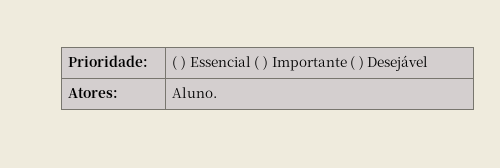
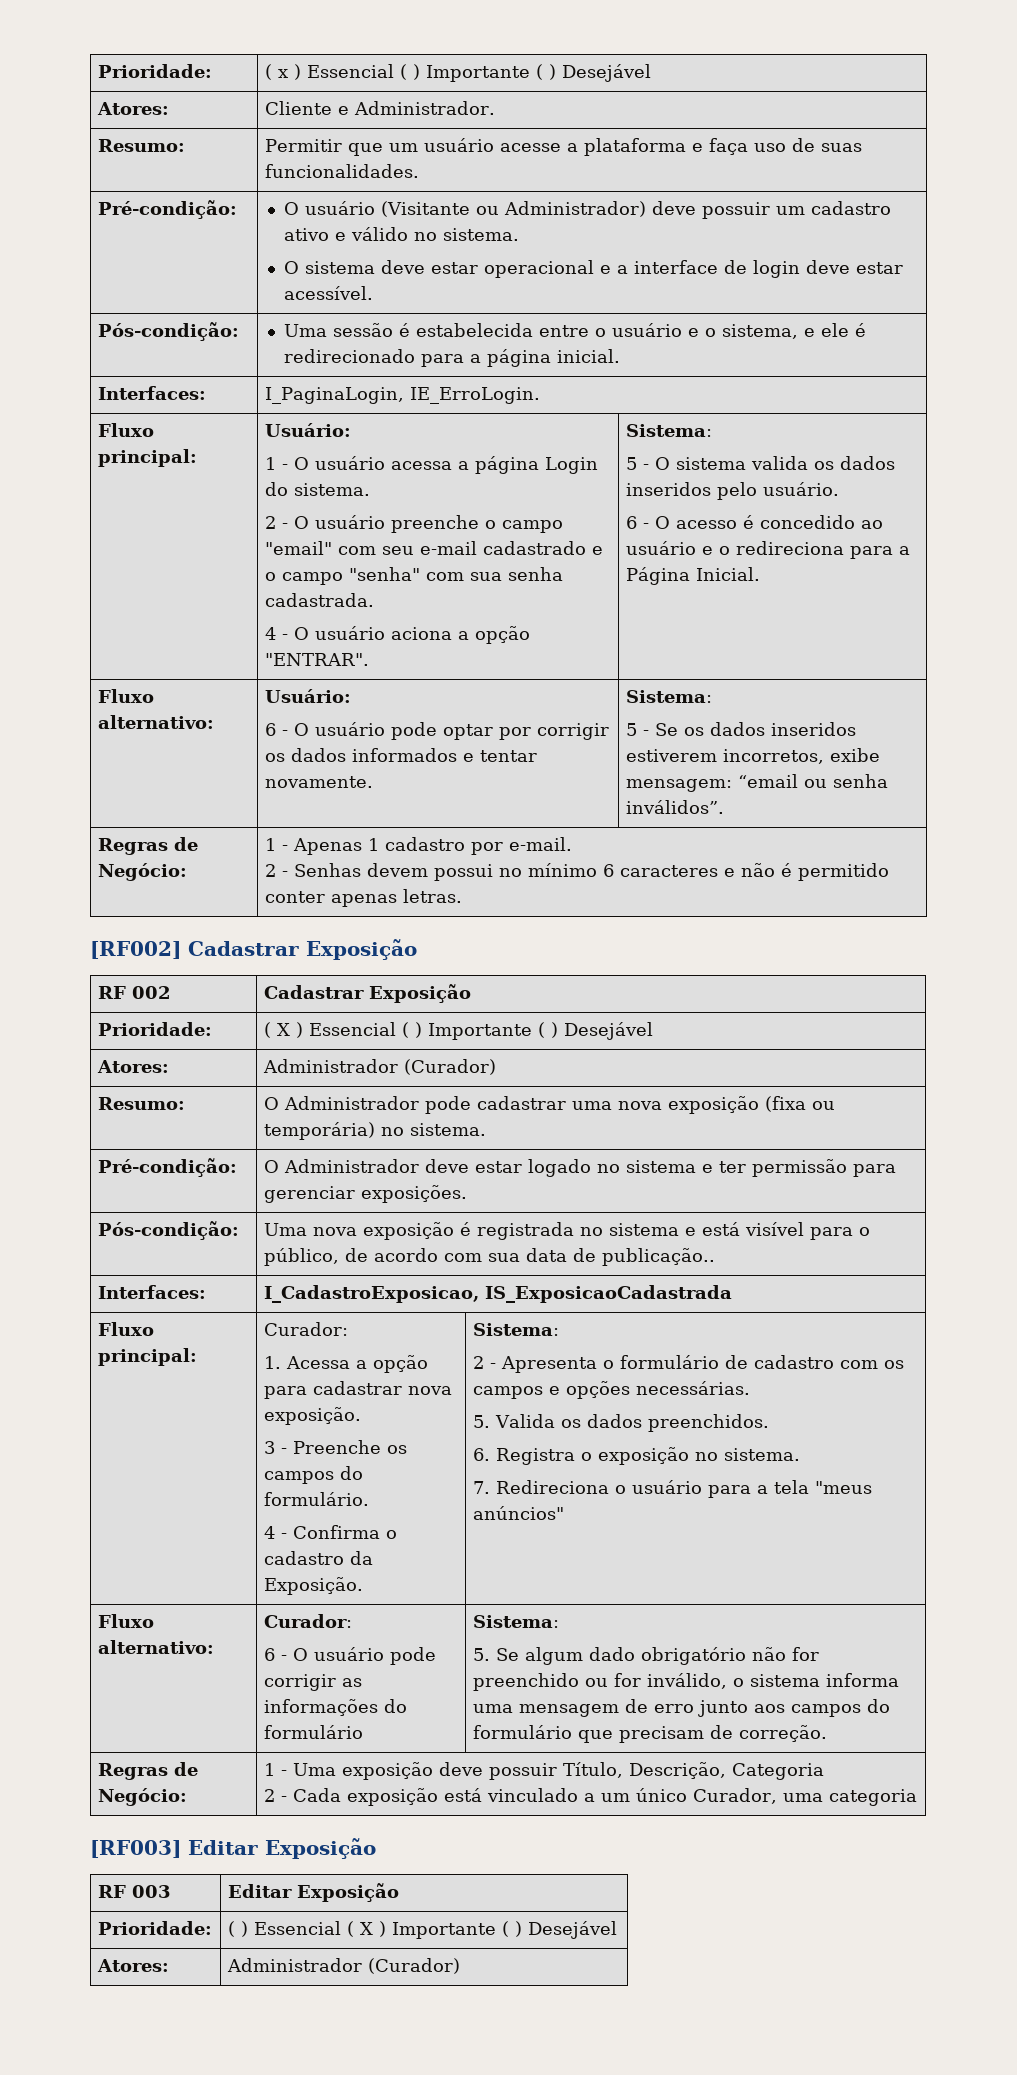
[68,55,149,67] [172,55,429,71] [68,87,119,98] [172,87,218,98] Prioridade: | ( ) Essencial ( ) Importante ( ) Desejável // Atores: | Aluno. -> [97,64,212,78] [264,64,651,82] [96,102,169,115] [264,101,495,115] [97,139,185,152] [264,138,862,156] [264,164,419,178] [97,200,237,219] [284,201,892,219] [284,227,520,241] [284,260,904,278] [284,286,374,300] [97,322,239,341] [284,323,867,339] [284,349,621,367] [97,386,206,400] [264,387,540,404] [97,423,154,437] [97,449,197,467] [264,423,351,437] [264,456,598,474] [264,482,370,496] [264,515,563,533] [264,541,603,555] [264,567,563,585] [264,593,374,607] [264,626,530,644] [264,653,369,666] [625,424,712,437] [625,456,895,470] [625,482,839,500] [625,515,883,529] [625,541,910,559] [625,567,760,585] [97,689,154,703] [97,715,214,729] [264,689,351,703] [264,722,609,740] [264,748,537,762] [264,776,373,788] [625,690,712,703] [625,722,856,736] [625,748,880,764] [625,774,888,792] [625,800,724,814] [97,837,198,855] [97,863,187,881] [264,837,572,855] [264,863,889,881] [264,889,462,907] [90,939,417,960] [97,986,171,999] [263,984,471,1003] [97,1022,212,1036] [263,1022,653,1040] [96,1060,169,1073] [262,1059,496,1075] [97,1097,185,1110] [263,1096,835,1114] [263,1122,486,1140] [97,1158,237,1177] [263,1159,896,1177] [263,1185,467,1203] [97,1221,239,1240] [263,1222,870,1240] [263,1248,715,1266] [97,1285,206,1299] [263,1285,732,1303] [97,1322,154,1336] [97,1348,197,1366] [263,1322,348,1336] [263,1355,428,1373] [263,1381,452,1399] [263,1407,361,1425] [263,1440,407,1454] [263,1466,363,1484] [263,1492,369,1506] [263,1525,397,1539] [263,1551,373,1565] [263,1577,363,1595] [472,1323,559,1336] [472,1355,904,1373] [472,1381,750,1399] [472,1414,769,1432] [472,1447,800,1465] [472,1480,872,1498] [472,1506,564,1520] [97,1614,154,1628] [97,1640,214,1654] [263,1614,352,1628] [263,1647,436,1665] [263,1674,362,1691] [263,1699,407,1716] [263,1725,363,1739] [472,1615,559,1628] [472,1647,819,1665] [472,1673,899,1691] [472,1699,890,1717] [472,1725,827,1743] [97,1762,198,1780] [97,1788,187,1806] [263,1762,824,1780] [263,1788,917,1806] [90,1838,376,1859] [97,1885,171,1898] [227,1883,399,1902] [97,1921,212,1935] [227,1921,617,1939] [96,1959,169,1972] [226,1958,460,1974] Prioridade: | ( x ) Essencial ( ) Importante ( ) Desejável // Atores: | Cliente e Administrador. // Resumo: | Permitir que um usuário acesse a plataforma e faça uso de suas funcionalidades. // Pré-condição: | O usuário (Visitante ou Administrador) deve possuir um cadastro ativo e válido no sistema. // O sistema deve estar operacional e a interface de login deve estar acessível. // Pós-condição: | Uma sessão é estabelecida entre o usuário e o sistema, e ele é redirecionado para a página inicial. // Interfaces: | I_PaginaLogin, IE_ErroLogin. // Fluxo principal: | Usuário: // 1 - O usuário acessa a página Login do sistema. // 2 - O usuário preenche o campo "email" com seu e-mail cadastrado e o campo "senha" com sua senha cadastrada. // 4 - O usuário aciona a opção "ENTRAR". | Sistema: // 5 - O sistema valida os dados inseridos pelo usuário. // 6 - O acesso é concedido ao usuário e o redireciona para a Página Inicial. // Fluxo alternativo: | Usuário: // 6 - O usuário pode optar por corrigir os dados informados e tentar novamente. | Sistema: // 5 - Se os dados inseridos estiverem incorretos, exibe mensagem: “email ou senha inválidos”. // Regras de Negócio: | 1 - Apenas 1 cadastro por e-mail. // 2 - Senhas devem possui no mínimo 6 caracteres e não é permitido conter apenas letras. // [RF002] Cadastrar Exposição // RF 002 | Cadastrar Exposição // Prioridade: | ( X ) Essencial ( ) Importante ( ) Desejável // Atores: | Administrador (Curador) // Resumo: | O Administrador pode cadastrar uma nova exposição (fixa ou temporária) no sistema. // Pré-condição: | O Administrador deve estar logado no sistema e ter permissão para gerenciar exposições. // Pós-condição: | Uma nova exposição é registrada no sistema e está visível para o público, de acordo com sua data de publicação.. // Interfaces: | I_CadastroExposicao, IS_ExposicaoCadastrada // Fluxo principal: | Curador: // 1. Acessa a opção para cadastrar nova exposição. // 3 - Preenche os campos do formulário. // 4 - Confirma o cadastro da Exposição. | Sistema: // 2 - Apresenta o formulário de cadastro com os campos e opções necessárias. // 5. Valida os dados preenchidos. // 6. Registra o exposição no sistema. // 7. Redireciona o usuário para a tela "meus anúncios" // Fluxo alternativo: | Curador: // 6 - O usuário pode corrigir as informações do formulário | Sistema: // 5. Se algum dado obrigatório não for preenchido ou for inválido, o sistema informa uma mensagem de erro junto aos campos do formulário que precisam de correção. // Regras de Negócio: | 1 - Uma exposição deve possuir Título, Descrição, Categoria // 2 - Cada exposição está vinculado a um único Curador, uma categoria // [RF003] Editar Exposição // RF 003 | Editar Exposição // Prioridade: | ( ) Essencial ( X ) Importante ( ) Desejável // Atores: | Administrador (Curador)

